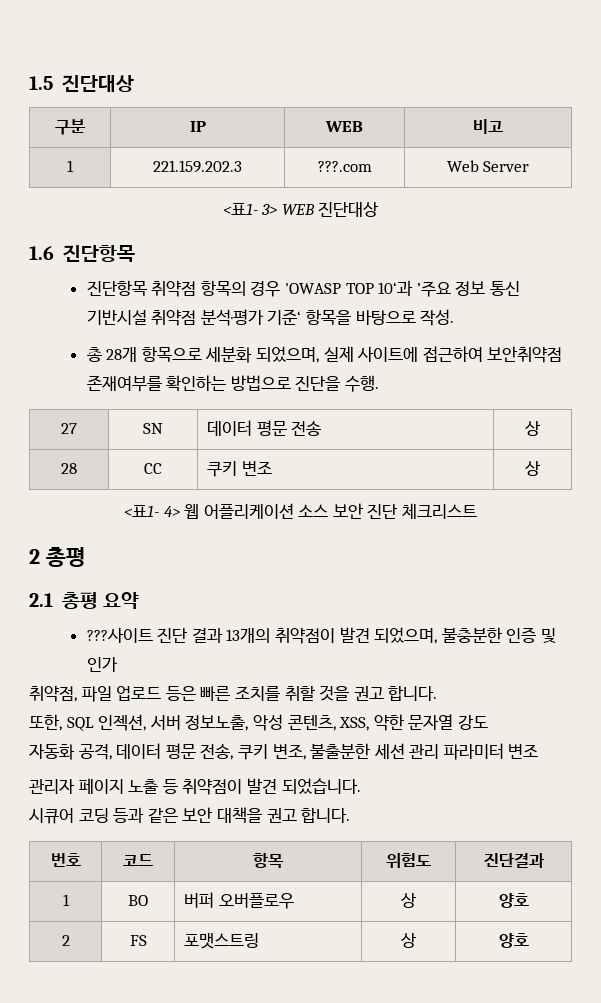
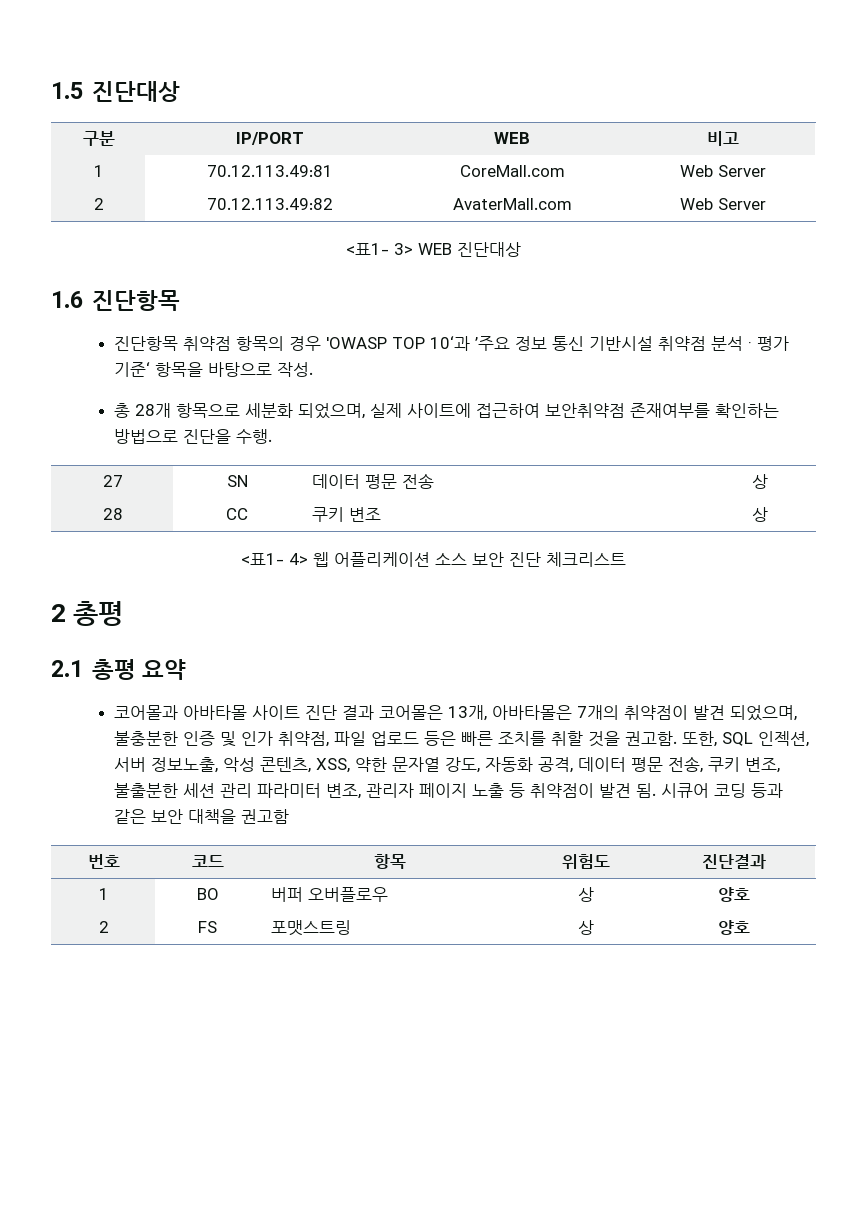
[189,121,206,132] IP -> [235,132,304,145] IP/PORT
[153,160,242,173] [317,161,372,172] 221.159.202.3 | ???.com -> [206,165,333,177] [459,165,565,177] [680,165,766,177] [93,198,104,210] [206,198,333,210] [452,198,572,210] 70.12.113.49:81 | CoreMall.com | Web Server // 2 | 70.12.113.49:82 | AvaterMall.com
[200,309,264,326] 분석·평가 -> [711,336,790,351] 분석 · 평가
[86,627,271,643] ???사이트 진단 결과 13개의 -> [114,705,620,721] 코어몰과 아바타몰 사이트 진단 결과 코어몰은 13개, 아바타몰은 7개의
(118, 664) // -> (274, 738) none
[353,685,438,701] 권고 합니다. // -> [625,731,678,746] 권고함.
[457,715,488,730] 강도 // -> [445,757,481,773] 강도,
[508,744,539,759] 변조 // -> [326,783,362,799] 변조,
[281,778,361,794] 되었습니다. // -> [636,783,657,798] 됨.
[266,807,351,823] 권고 합니다. -> [241,809,290,824] 권고함

